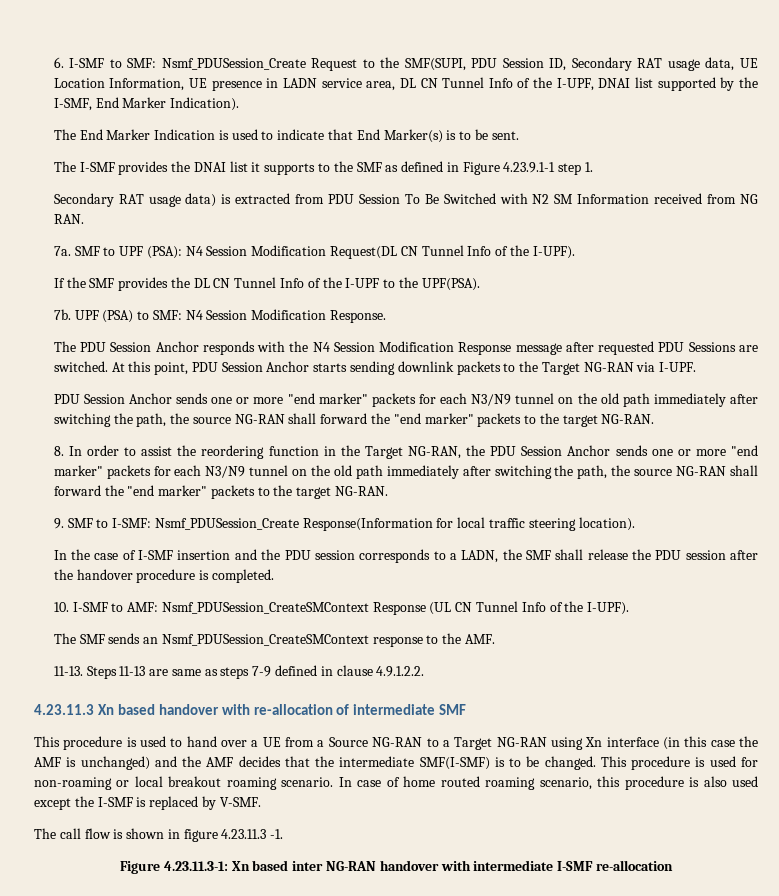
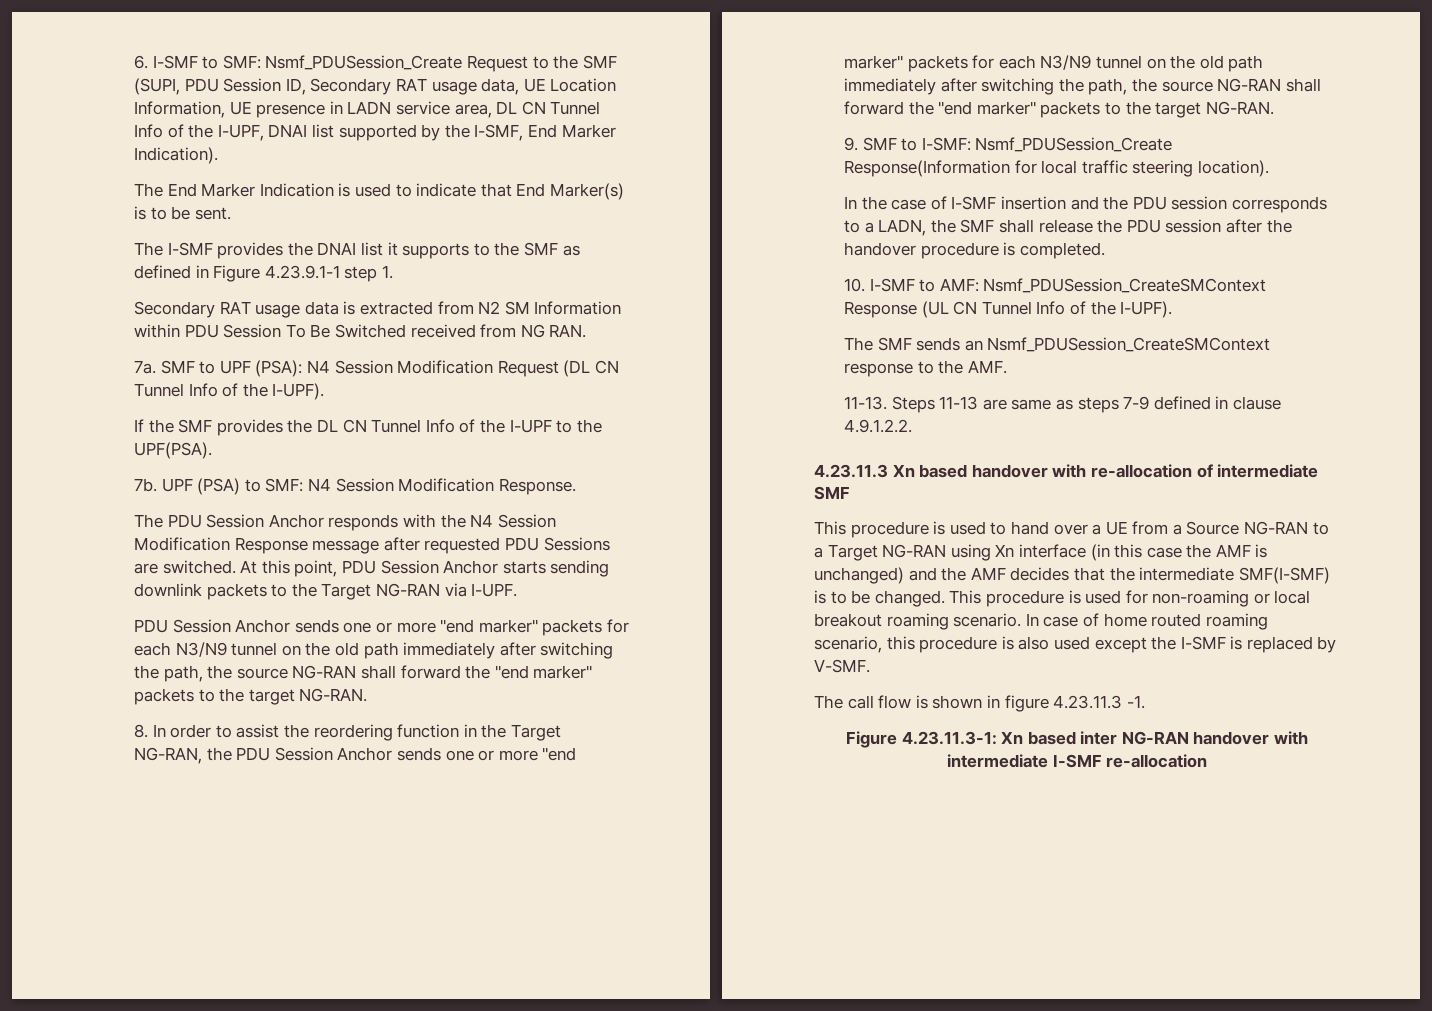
[404,58,466,71] SMF(SUPI, -> [582,55,617,69] [134,78,181,95] SMF (SUPI,
[185,193,217,207] data) -> [304,301,339,315] data
(325, 199) none -> [478,301,622,315] [134,324,181,338] N2 SM Information within
[499,193,650,204] with N2 SM Information -> (407, 331) none
[329,246,397,259] Request(DL -> [497,360,591,377] Request (DL

